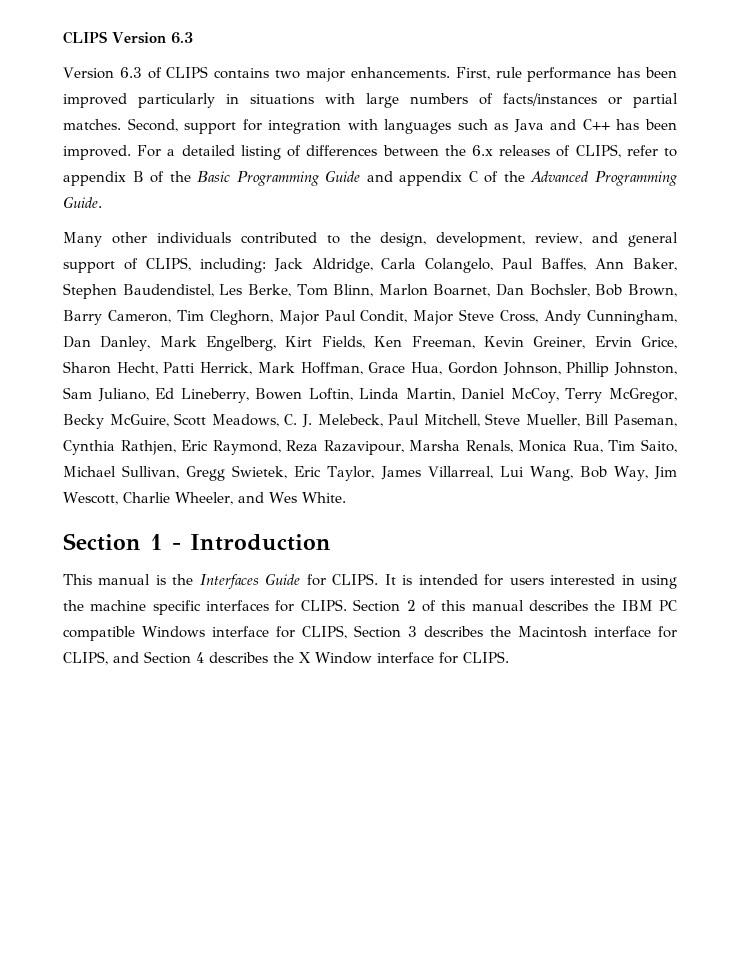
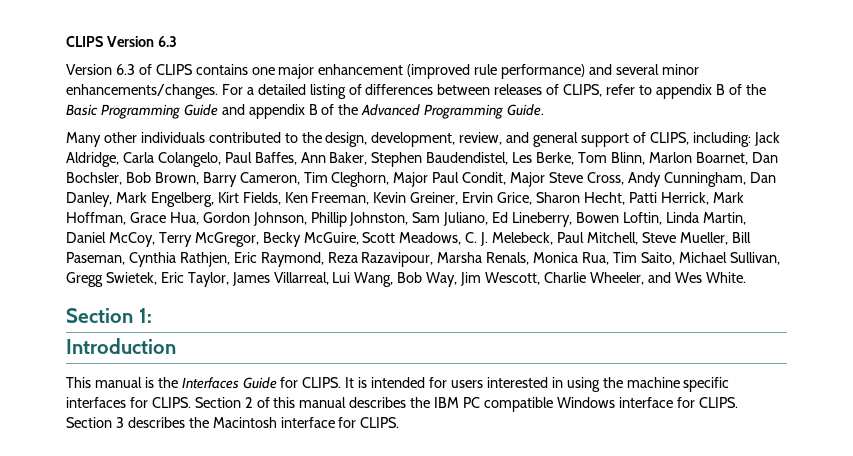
[275,67,677,82] [63,93,678,108] [63,118,678,134] [63,145,131,160] two major enhancements. First, rule performance has been improved particularly in situations with large numbers of facts/instances or partial matches. Second, support for integration with languages such as Java and C++ has been improved. -> [251,64,699,79] [66,84,218,99] one major enhancement (improved rule performance) and several minor enhancements/changes.
[444,145,493,156] the 6.x -> (491, 89) none
[468,171,478,182] C -> [308,104,318,115] B
[150,534,181,550] 1 - -> [138,308,152,323] 1: //
[302,625,347,639] CLIPS, -> [698,397,738,408] CLIPS.
[63,651,458,665] CLIPS, and Section 4 describes the X Window interface for -> (357, 422) none

